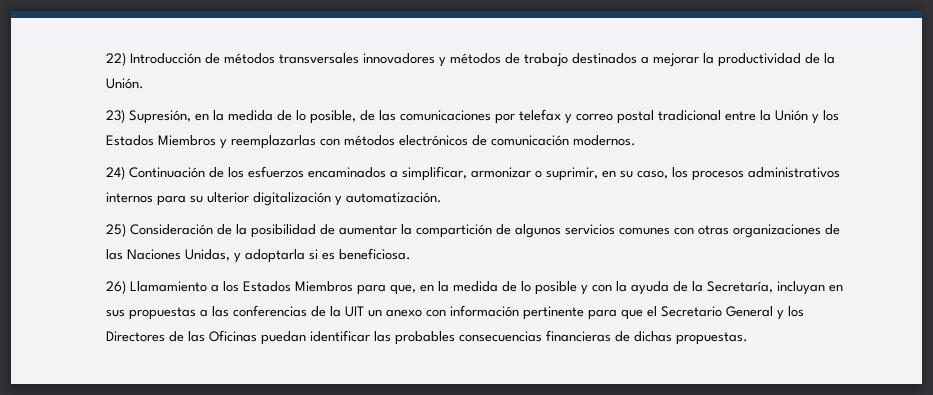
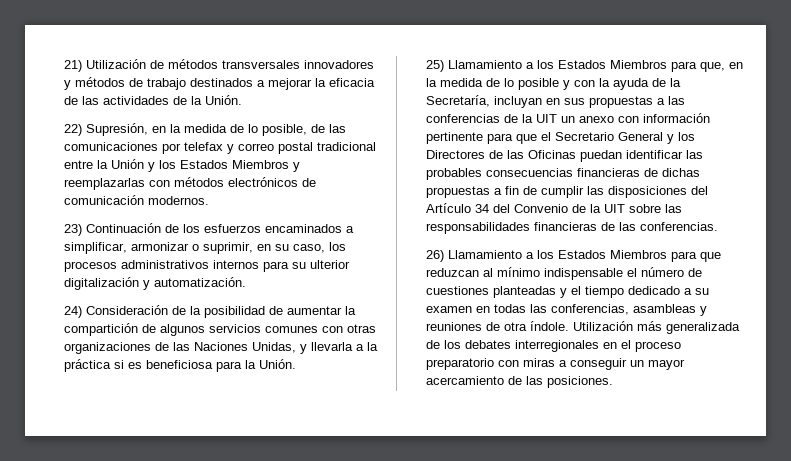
[106,52,202,66] 22) Introducción -> [63,59,146,72] 21) Utilización
[718,53,802,67] productividad -> [328,78,375,87] [63,96,169,105] eficacia de las actividades
[106,109,126,123] 23) -> [63,124,82,136] 22)
[106,166,126,180] 24) -> [63,224,82,236] 23)
[106,223,127,237] 25) -> [63,306,82,318] 24)
[245,248,412,263] [106,280,127,294] adoptarla si es beneficiosa. // 26) -> [310,342,378,351] [63,359,296,372] [425,60,444,72] llevarla a la práctica si es beneficiosa para la Unión. // 25)
[676,332,749,345] propuestas. -> [425,186,708,198] [425,203,682,213] [425,222,718,234] [425,250,721,262] [425,267,702,280] [425,286,709,298] [425,304,707,316] [425,321,740,334] [425,340,681,352] [425,358,685,370] [425,376,613,388] propuestas a fin de cumplir las disposiciones del Artículo 34 del Convenio de la UIT sobre las responsabilidades financieras de las conferencias. // 26) Llamamiento a los Estados Miembros para que reduzcan al mínimo indispensable el número de cuestiones planteadas y el tiempo dedicado a su examen en todas las conferencias, asambleas y reuniones de otra índole. Utilización más generalizada de los debates interregionales en el proceso preparatorio con miras a conseguir un mayor acercamiento de las posiciones.

